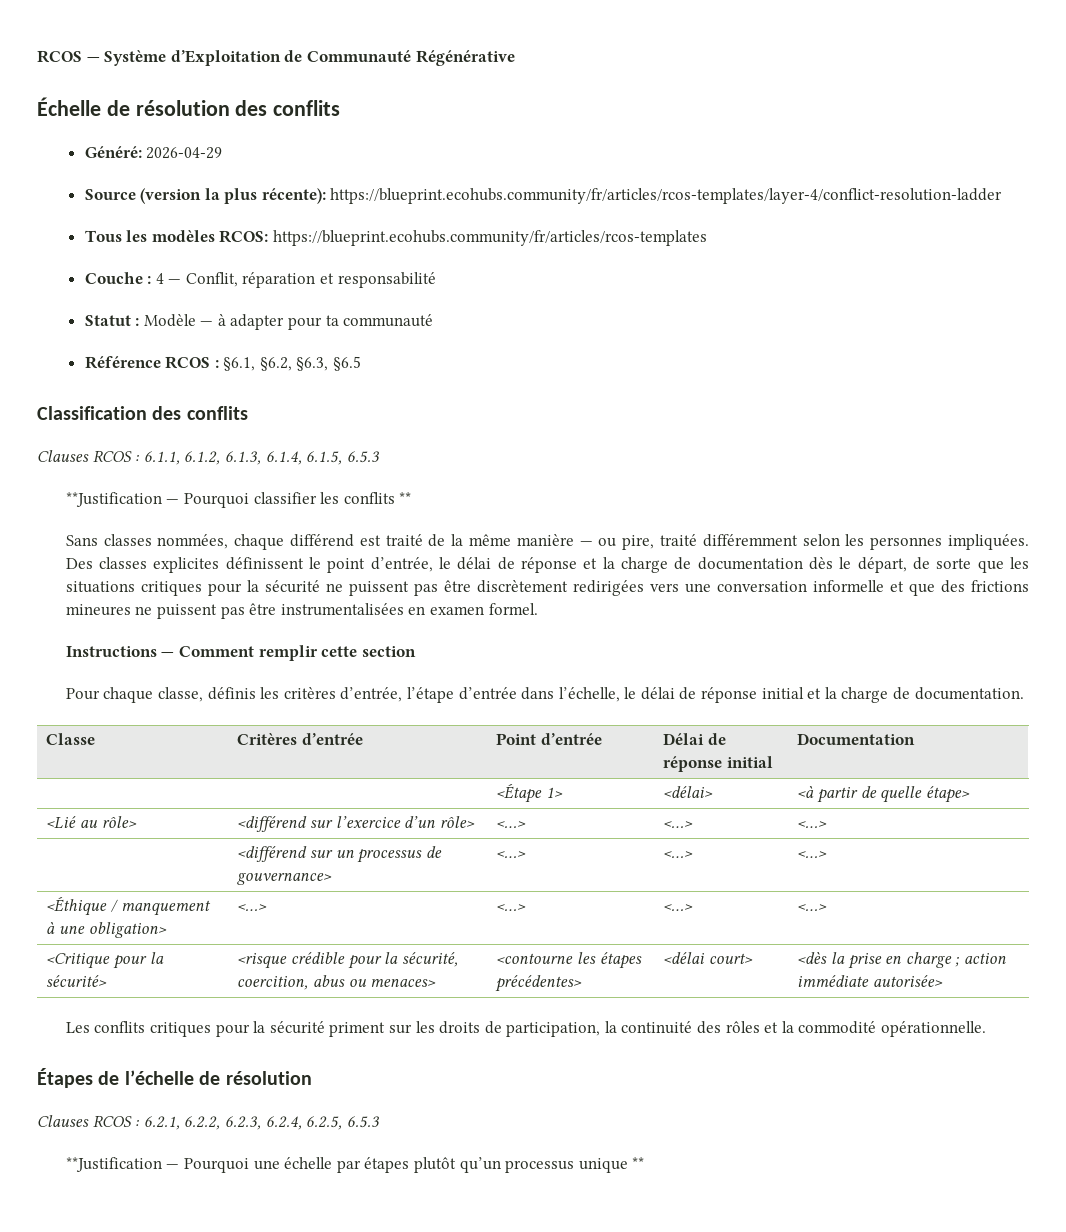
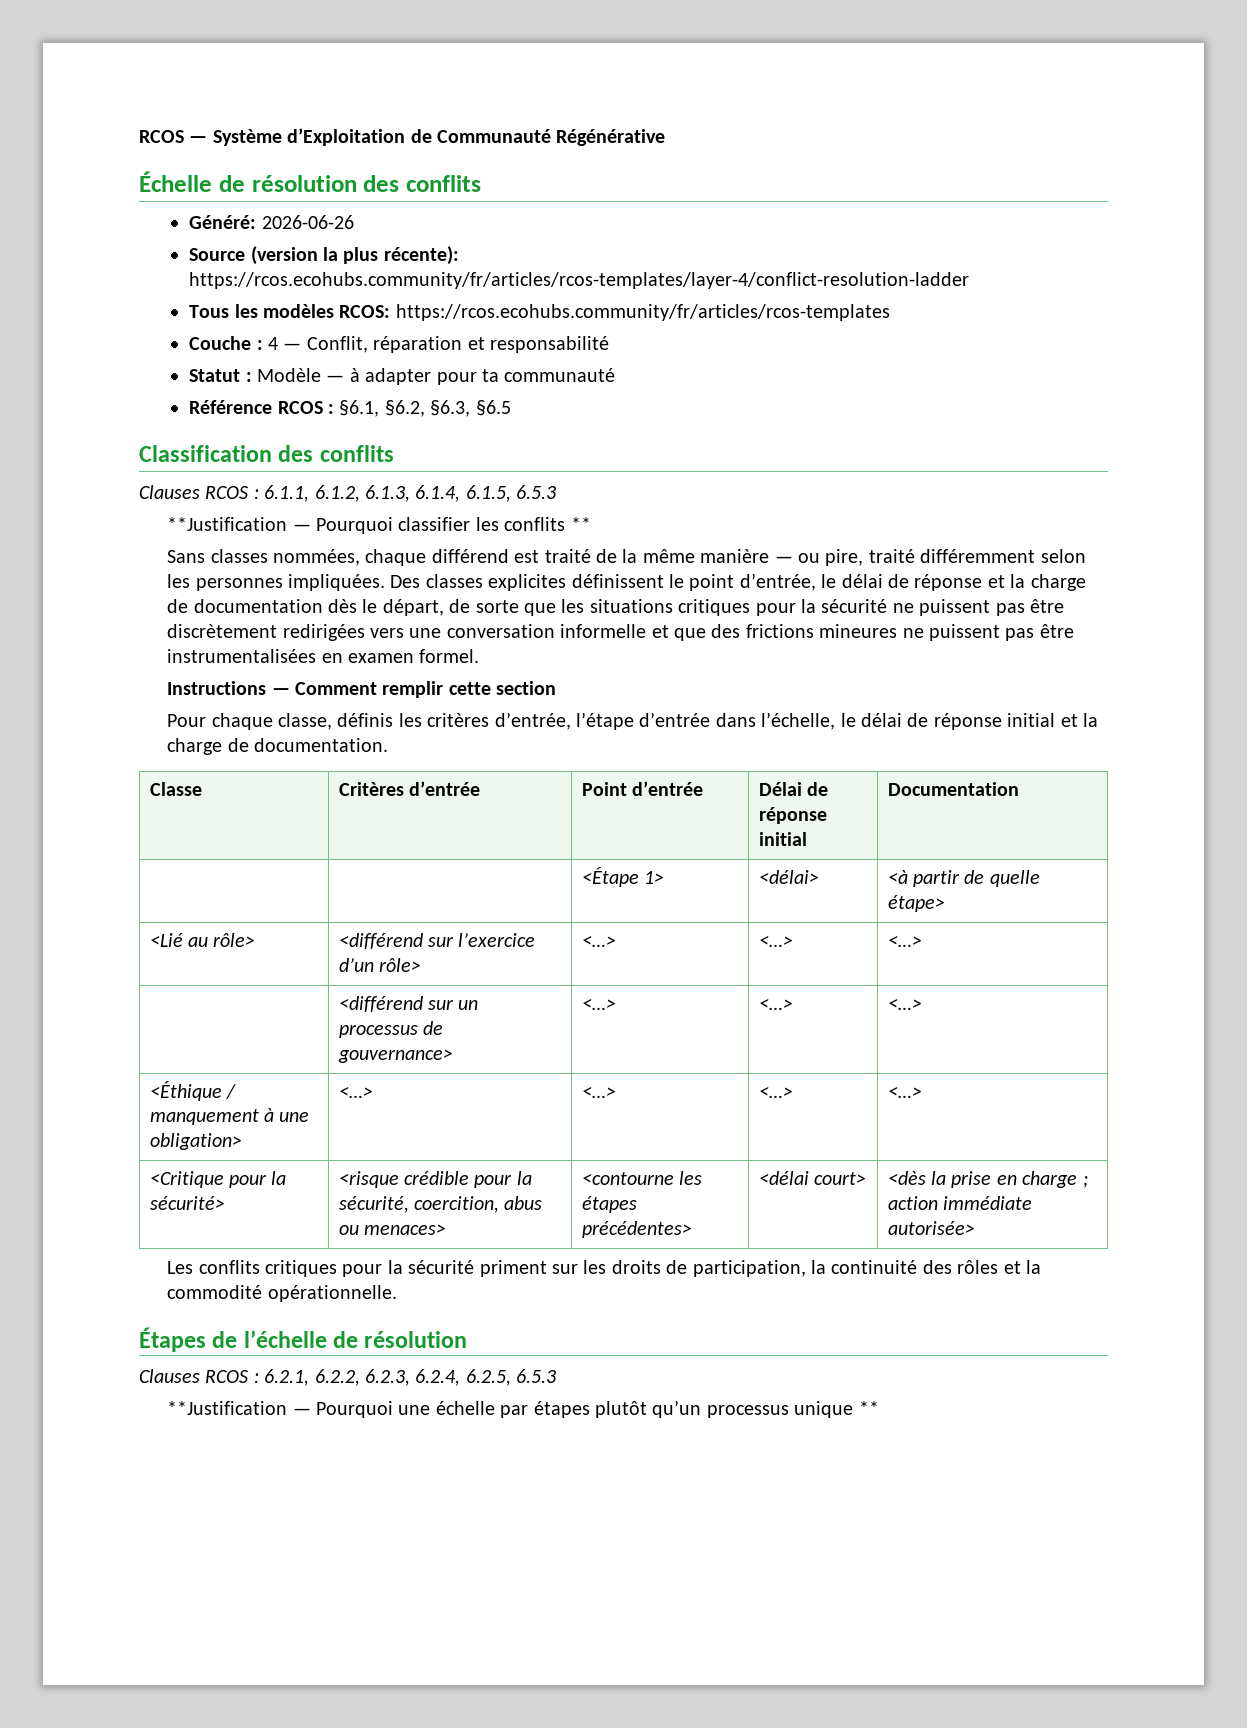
[146,147,223,159] 2026-04-29 -> [261,215,354,229] 2026-06-26
[330,188,1003,204] https://blueprint.ecohubs.community/fr/articles/rcos-templates/layer-4/conflict-resolution-ladder -> [189,272,970,289] https://rcos.ecohubs.community/fr/articles/rcos-templates/layer-4/conflict-resolution-ladder
[272,230,707,246] https://blueprint.ecohubs.community/fr/articles/rcos-templates -> [395,304,890,321] https://rcos.ecohubs.community/fr/articles/rcos-templates

